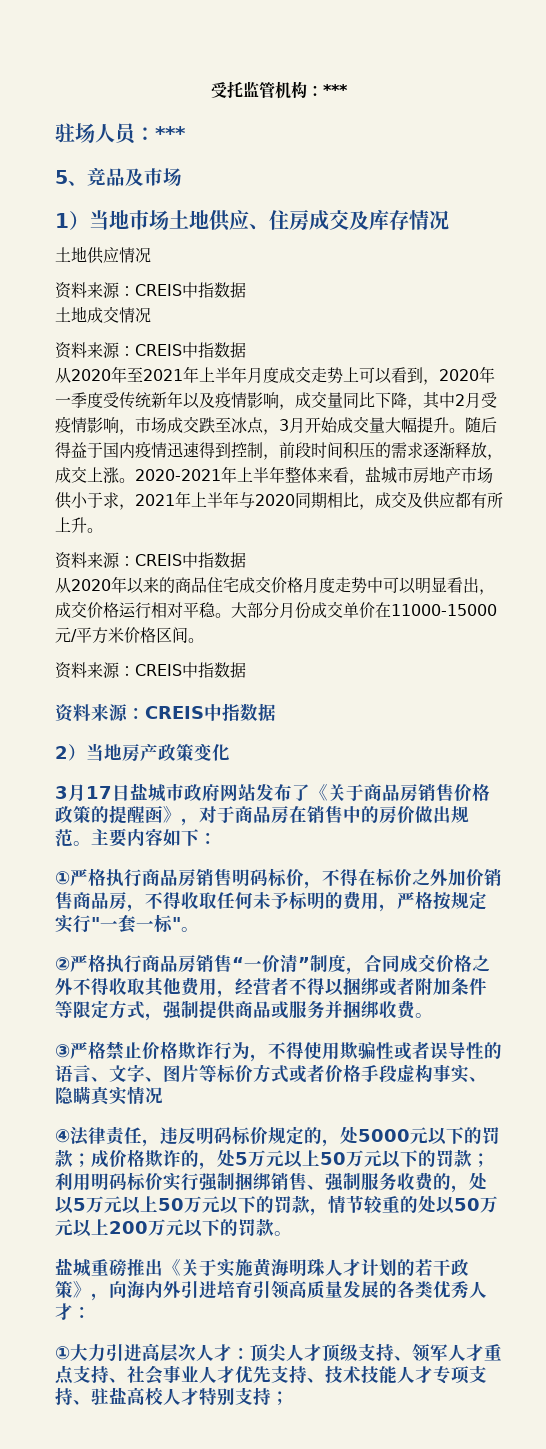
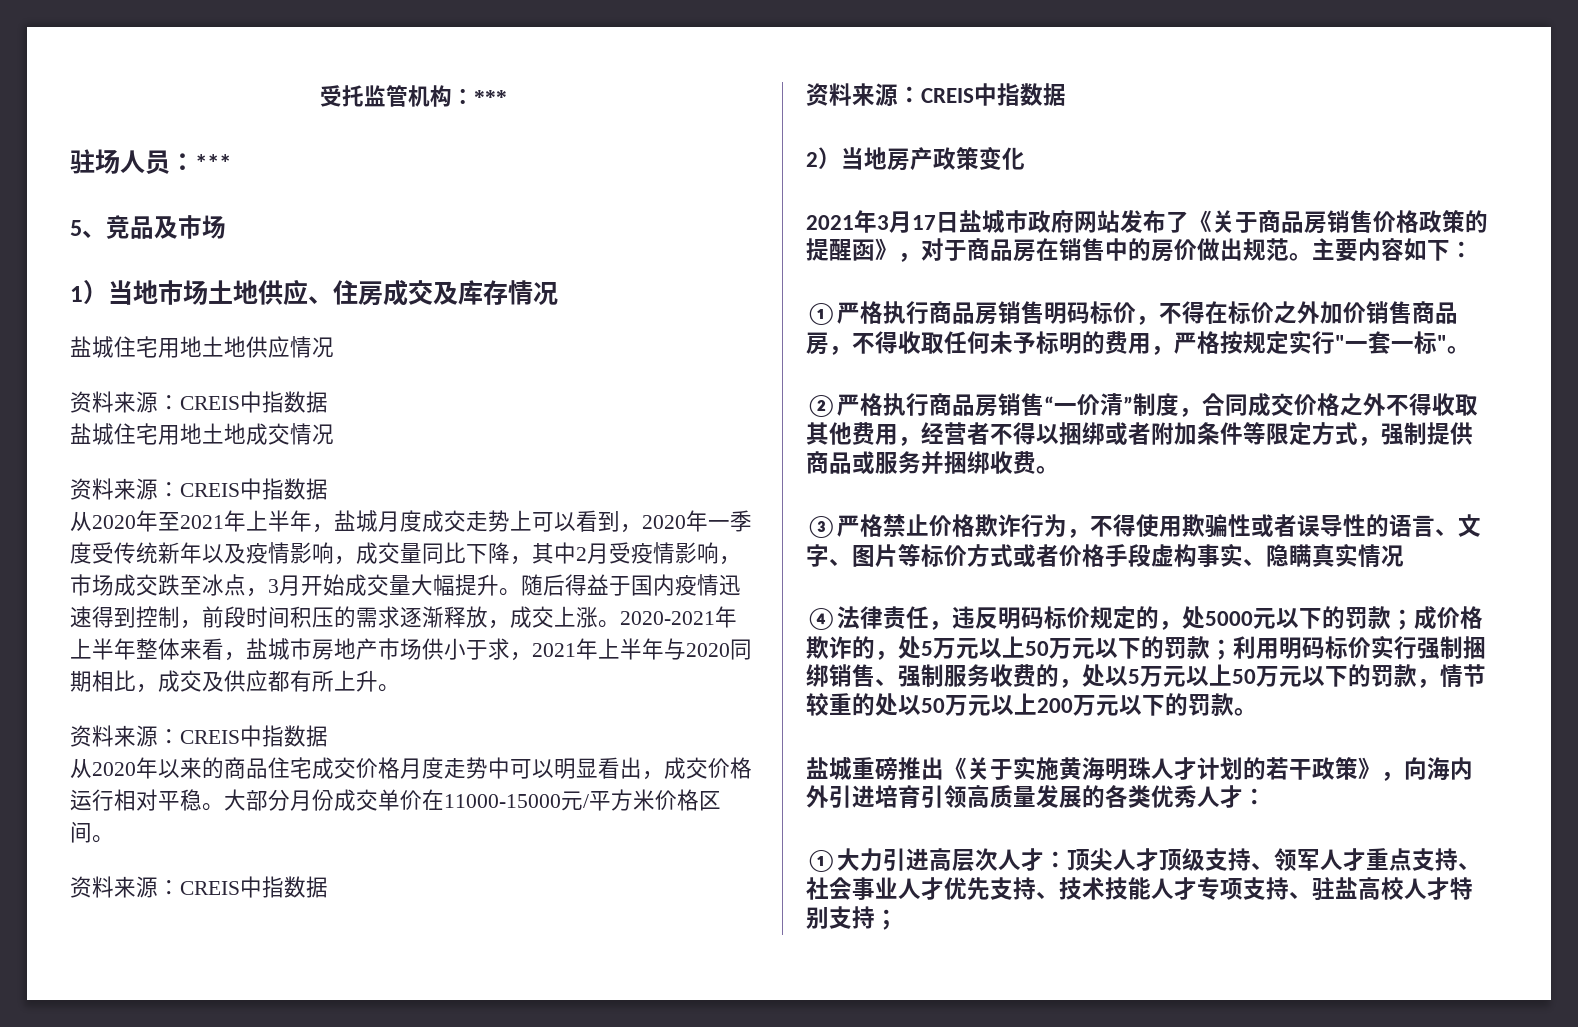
(449, 220) none -> [70,336,202,358] 盐城住宅用地
(246, 290) none -> [70,423,202,445] 盐城住宅用地
(247, 374) none -> [312,510,378,533] ，盐城
(230, 752) none -> [806,210,877,233] 2021年

